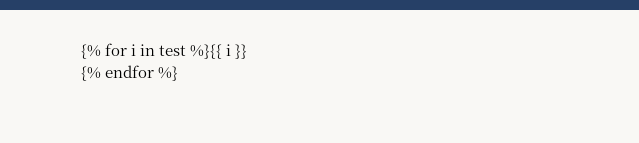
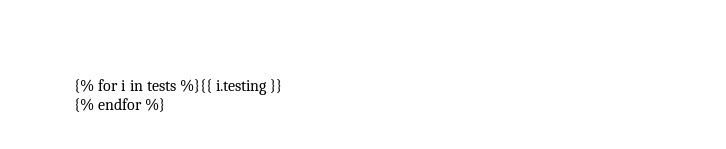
[159,44,232,59] test %}{{ i -> [146,79,268,95] tests %}{{ i.testing

